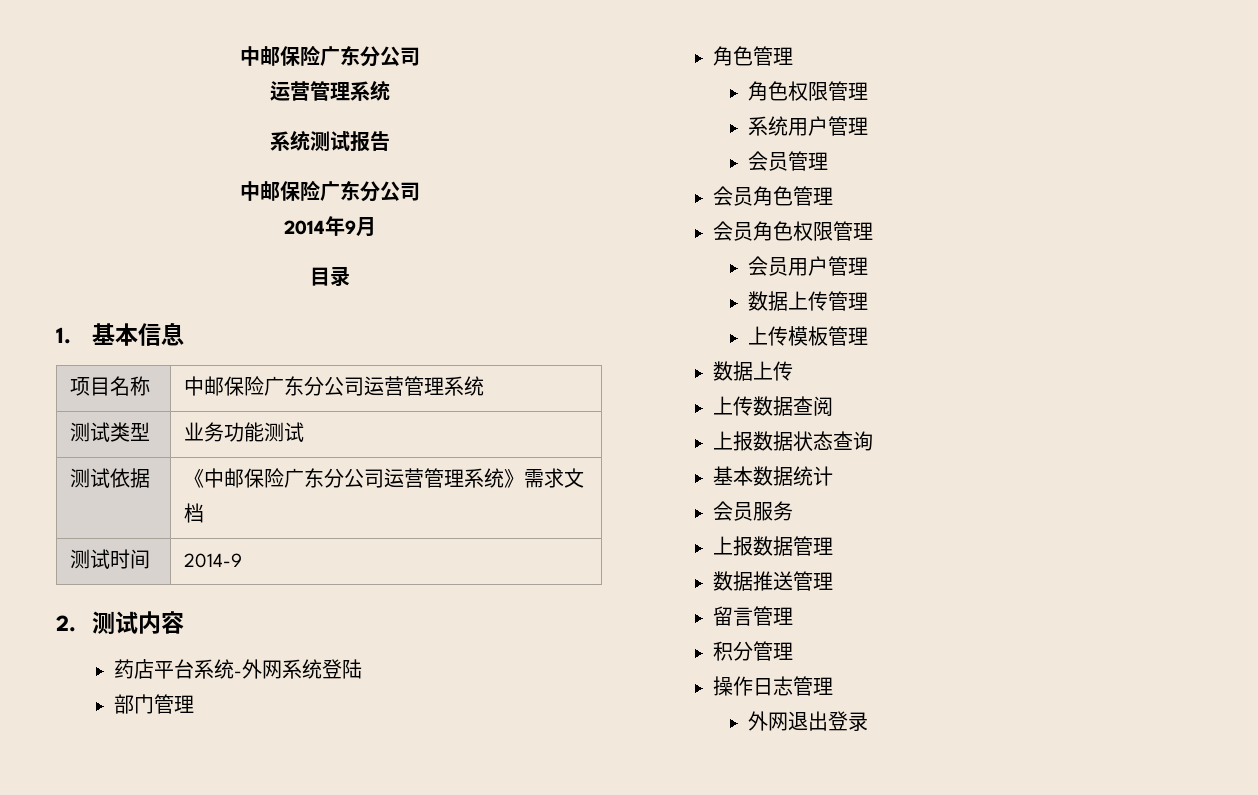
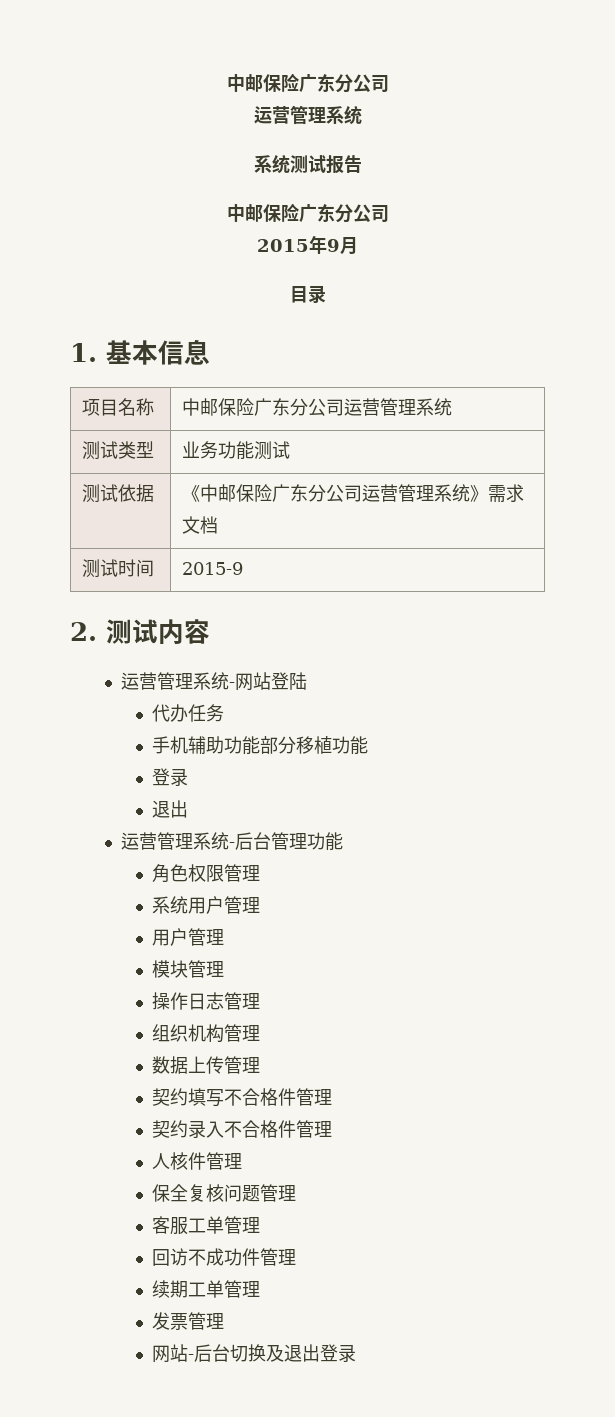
[283,220,325,235] 2014 -> [257,239,309,252] 2015
[184,553,243,568] 2014-9 -> [181,562,243,575] 2015-9
[113,659,362,679] [113,694,194,714] [712,46,793,66] 药店平台系统-外网系统登陆 // 部门管理 // 角色管理 -> [120,672,307,691] [151,704,224,722] [151,735,368,755] [151,768,188,786] [151,800,188,818] [120,832,343,851] 运营管理系统-网站登陆 // 代办任务 // 手机辅助功能部分移植功能 // 登录 // 退出 // 运营管理系统-后台管理功能
[748,151,829,171] [712,186,833,206] [712,221,873,241] [748,256,829,276] 会员管理 // 会员角色管理 // 会员角色权限管理 // 会员用户 -> [151,928,224,946] [151,960,224,978] [151,992,260,1010] [151,1024,224,1043] 用户管理 // 模块管理 // 操作日志管理 // 组织机构
[748,326,869,346] [712,361,793,381] [712,396,833,416] [712,431,873,451] [712,466,833,486] [712,501,793,521] [712,536,833,556] [712,571,833,591] [712,606,793,626] [712,641,793,661] [712,676,833,696] [748,711,789,731] 上传模板管理 // 数据上传 // 上传数据查阅 // 上报数据状态查询 // 基本数据统计 // 会员服务 // 上报数据管理 // 数据推送管理 // 留言管理 // 积分管理 // 操作日志管理 // 外网 -> [151,1088,332,1107] [151,1120,332,1138] [151,1152,242,1170] [151,1184,296,1202] [151,1216,260,1235] [151,1248,296,1266] [151,1280,260,1298] [151,1312,224,1330] [151,1344,284,1363] 契约填写不合格件管理 // 契约录入不合格件管理 // 人核件管理 // 保全复核问题管理 // 客服工单管理 // 回访不成功件管理 // 续期工单管理 // 发票管理 // 网站-后台切换及

